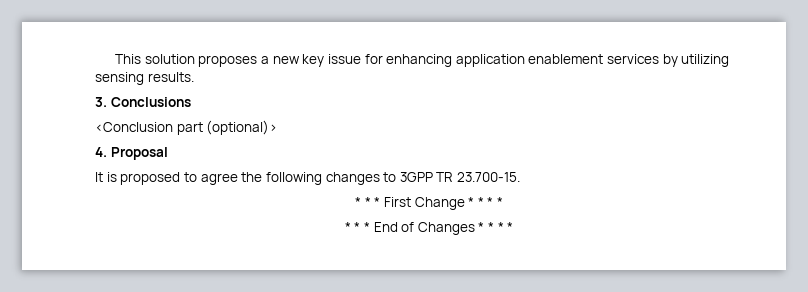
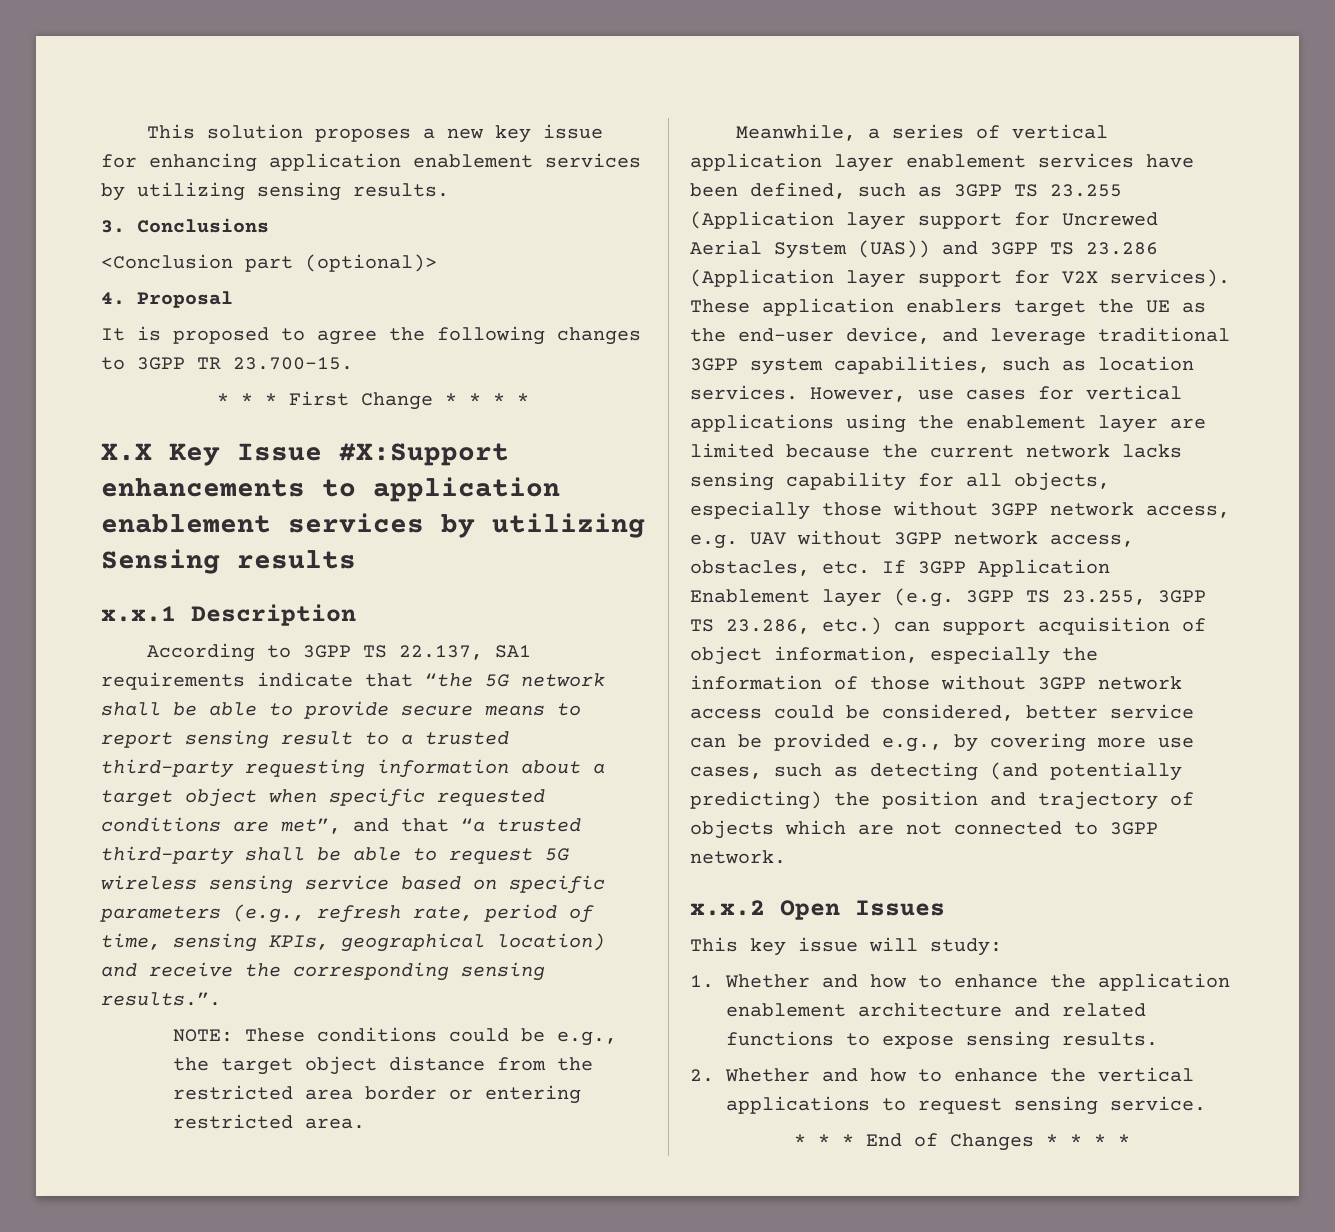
(504, 202) none -> [101,443,509,466] [101,477,560,502] [101,513,645,538] [101,549,356,574] [101,604,356,626] [146,643,531,662] [101,672,605,690] [101,701,581,719] [101,730,509,749] [101,759,605,778] [101,788,545,807] [101,817,581,834] [101,846,569,865] [101,875,605,894] [100,904,594,923] [101,933,605,952] [101,962,545,981] [101,992,221,1006] [172,1027,617,1046] [172,1056,593,1075] [172,1085,581,1104] [172,1114,365,1129] [735,124,1108,141] [690,153,1194,172] [690,182,1122,199] [690,211,1158,230] [690,240,1158,259] [690,269,1230,288] [690,298,1206,317] [690,327,1230,346] [690,356,1194,375] [690,385,1182,402] [690,414,1206,433] [690,443,1182,458] [690,472,1110,491] [690,501,1230,520] [690,530,1134,549] [690,559,1110,577] [690,588,1206,607] [690,617,1206,635] [690,646,1098,665] [690,675,1182,690] [690,704,1194,721] [690,733,1194,752] [690,762,1182,781] [690,791,1194,810] [690,820,1158,839] [690,850,786,864] [690,900,945,920] [690,937,1002,956] [690,973,1230,991] [725,1002,1146,1017] [725,1031,1158,1050] [690,1067,1194,1082] [725,1096,1206,1115] // X.X Key Issue #X:Support enhancements to application enablement services by utilizing Sensing results // x.x.1 Description // According to 3GPP TS 22.137, SA1 requirements indicate that “the 5G network shall be able to provide secure means to report sensing result to a trusted third-party requesting information about a target object when specific requested conditions are met”, and that “a trusted third-party shall be able to request 5G wireless sensing service based on specific parameters (e.g., refresh rate, period of time, sensing KPIs, geographical location) and receive the corresponding sensing results.”. // NOTE: These conditions could be e.g., the target object distance from the restricted area border or entering restricted area. // Meanwhile, a series of vertical application layer enablement services have been defined, such as 3GPP TS 23.255 (Application layer support for Uncrewed Aerial System (UAS)) and 3GPP TS 23.286 (Application layer support for V2X services). These application enablers target the UE as the end-user device, and leverage traditional 3GPP system capabilities, such as location services. However, use cases for vertical applications using the enablement layer are limited because the current network lacks sensing capability for all objects, especially those without 3GPP network access, e.g. UAV without 3GPP network access, obstacles, etc. If 3GPP Application Enablement layer (e.g. 3GPP TS 23.255, 3GPP TS 23.286, etc.) can support acquisition of object information, especially the information of those without 3GPP network access could be considered, better service can be provided e.g., by covering more use cases, such as detecting (and potentially predicting) the position and trajectory of objects which are not connected to 3GPP network. // x.x.2 Open Issues // This key issue will study: // 1. Whether and how to enhance the application enablement architecture and related functions to expose sensing results. // 2. Whether and how to enhance the vertical applications to request sensing service.

